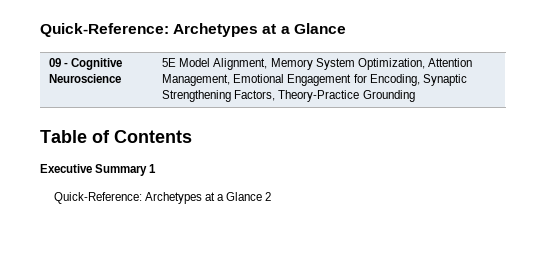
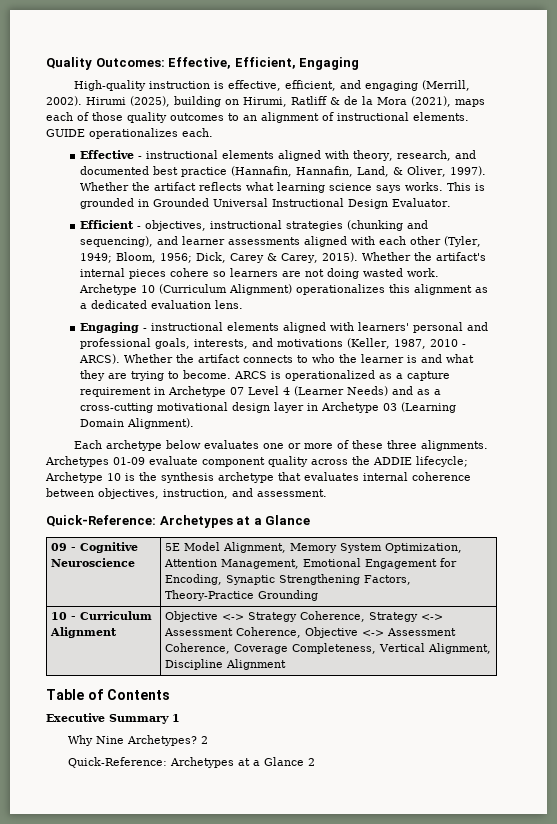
(40, 30) none -> [46,57,360,70] [73,80,470,91] [46,96,485,107] [46,112,469,123] [46,128,213,139] [79,150,476,161] [79,166,486,177] [79,182,485,193] [79,198,451,209] [79,220,428,231] [79,236,481,247] [79,252,486,263] [79,268,439,279] [78,284,488,295] [79,300,243,309] [79,322,488,333] [79,338,466,349] [78,354,474,364] [79,370,450,381] [79,386,441,397] [79,402,456,413] [79,418,194,429] [73,440,488,451] [45,456,468,467] [45,472,471,483] [46,488,327,499] Quality Outcomes: Effective, Efficient, Engaging // High-quality instruction is effective, efficient, and engaging (Merrill, 2002). Hirumi (2025), building on Hirumi, Ratliff & de la Mora (2021), maps each of those quality outcomes to an alignment of instructional elements. GUIDE operationalizes each. // Effective - instructional elements aligned with theory, research, and documented best practice (Hannafin, Hannafin, Land, & Oliver, 1997). Whether the artifact reflects what learning science says works. This is grounded in Grounded Universal Instructional Design Evaluator. // Efficient - objectives, instructional strategies (chunking and sequencing), and learner assessments aligned with each other (Tyler, 1949; Bloom, 1956; Dick, Carey & Carey, 2015). Whether the artifact's internal pieces cohere so learners are not doing wasted work. Archetype 10 (Curriculum Alignment) operationalizes this alignment as a dedicated evaluation lens. // Engaging - instructional elements aligned with learners' personal and professional goals, interests, and motivations (Keller, 1987, 2010 - ARCS). Whether the artifact connects to who the learner is and what they are trying to become. ARCS is operationalized as a capture requirement in Archetype 07 Level 4 (Learner Needs) and as a cross-cutting motivational design layer in Archetype 03 (Learning Domain Alignment). // Each archetype below evaluates one or more of these three alignments. Archetypes 01-09 evaluate component quality across the ADDIE lifecycle; Archetype 10 is the synthesis archetype that evaluates internal coherence between objectives, instruction, and assessment. //
(415, 96) none -> [50,611,152,620] [49,627,117,638] [164,611,443,622] [163,627,456,638] [164,643,491,654] [164,659,286,670] // 10 - Curriculum Alignment | Objective <-> Strategy Coherence, Strategy <-> Assessment Coherence, Objective <-> Assessment Coherence, Coverage Completeness, Vertical Alignment, Discipline Alignment
(157, 168) none -> [67,735,208,746] // Why Nine Archetypes? 2

